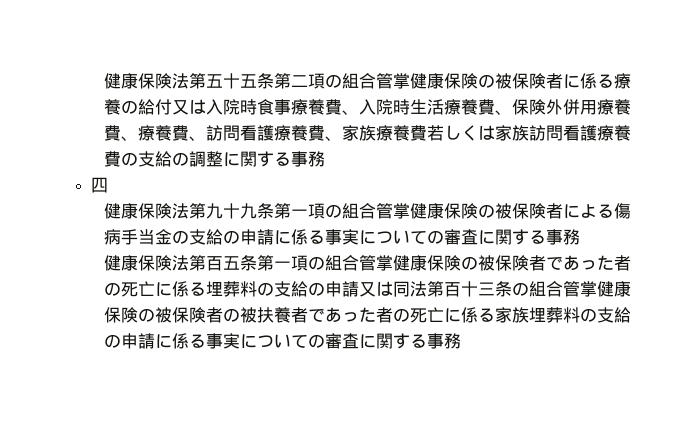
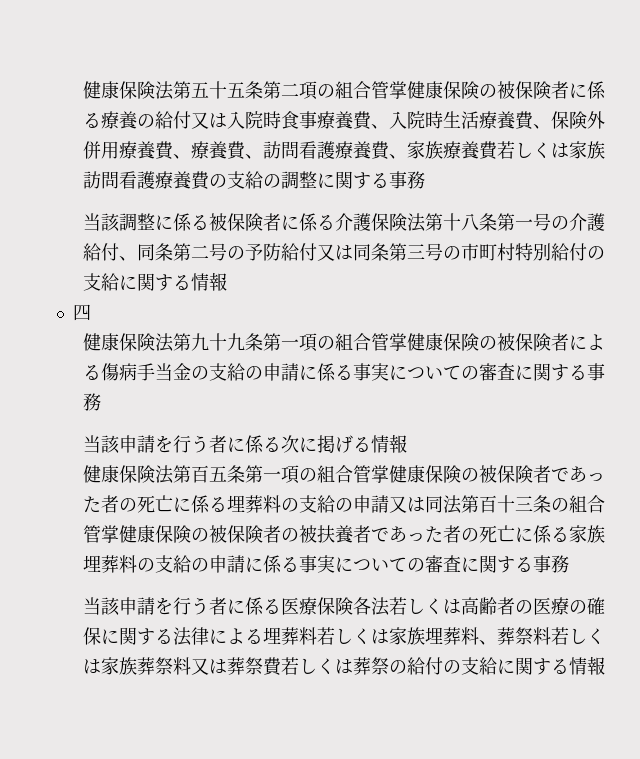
(325, 159) none -> [82,213,605,232] [82,243,605,261] [82,272,227,291] // 当該調整に係る被保険者に係る介護保険法第十八条第一号の介護給付、同条第二号の予防給付又は同条第三号の市町村特別給付の支給に関する情報
(580, 237) none -> [82,434,407,454] // 当該申請を行う者に係る次に掲げる情報
(461, 341) none -> [82,597,605,616] [82,627,605,646] [82,656,605,676] // 当該申請を行う者に係る医療保険各法若しくは高齢者の医療の確保に関する法律による埋葬料若しくは家族埋葬料、葬祭料若しくは家族葬祭料又は葬祭費若しくは葬祭の給付の支給に関する情報

